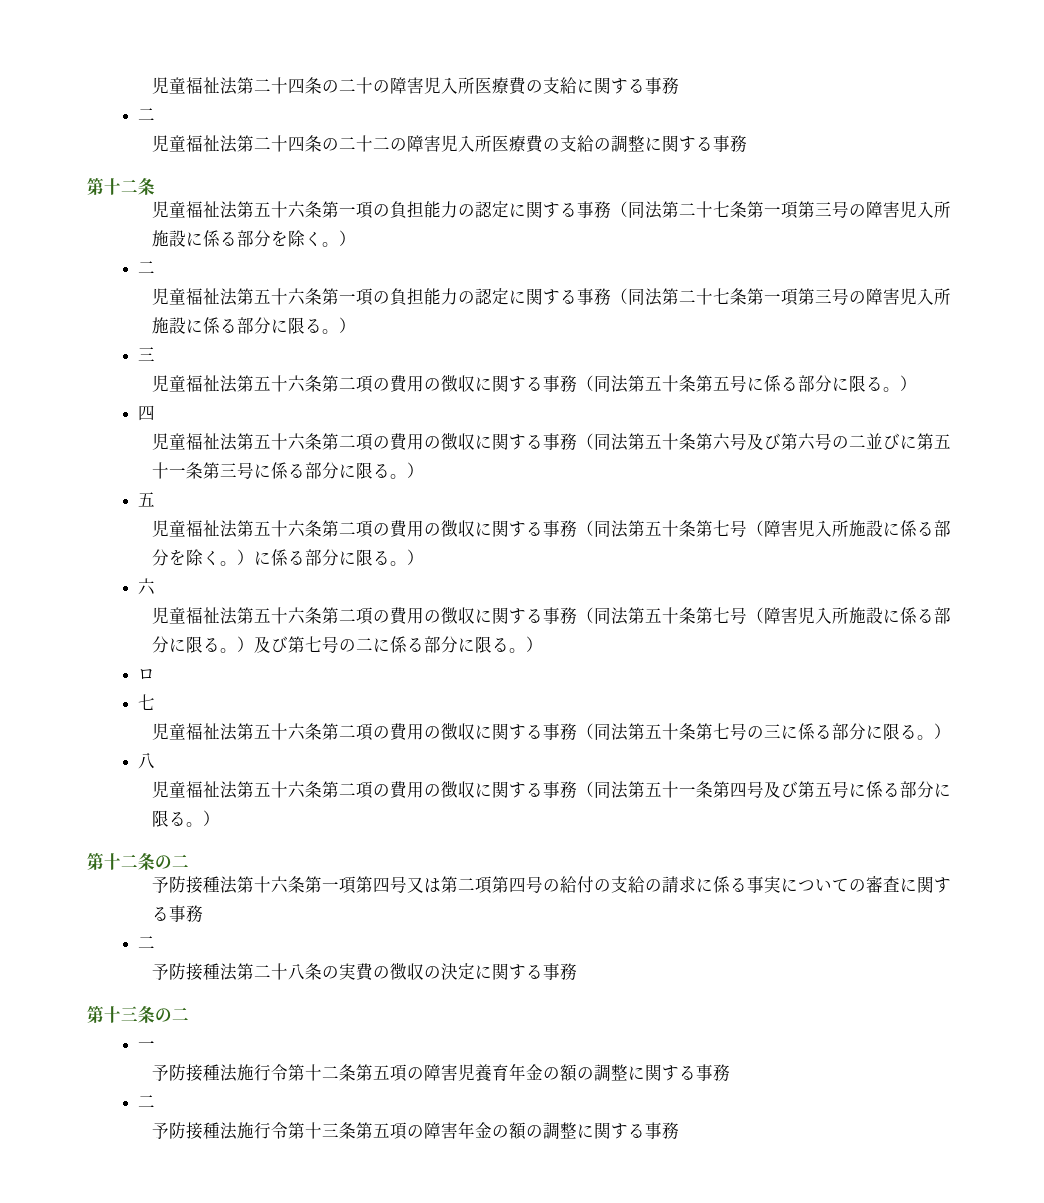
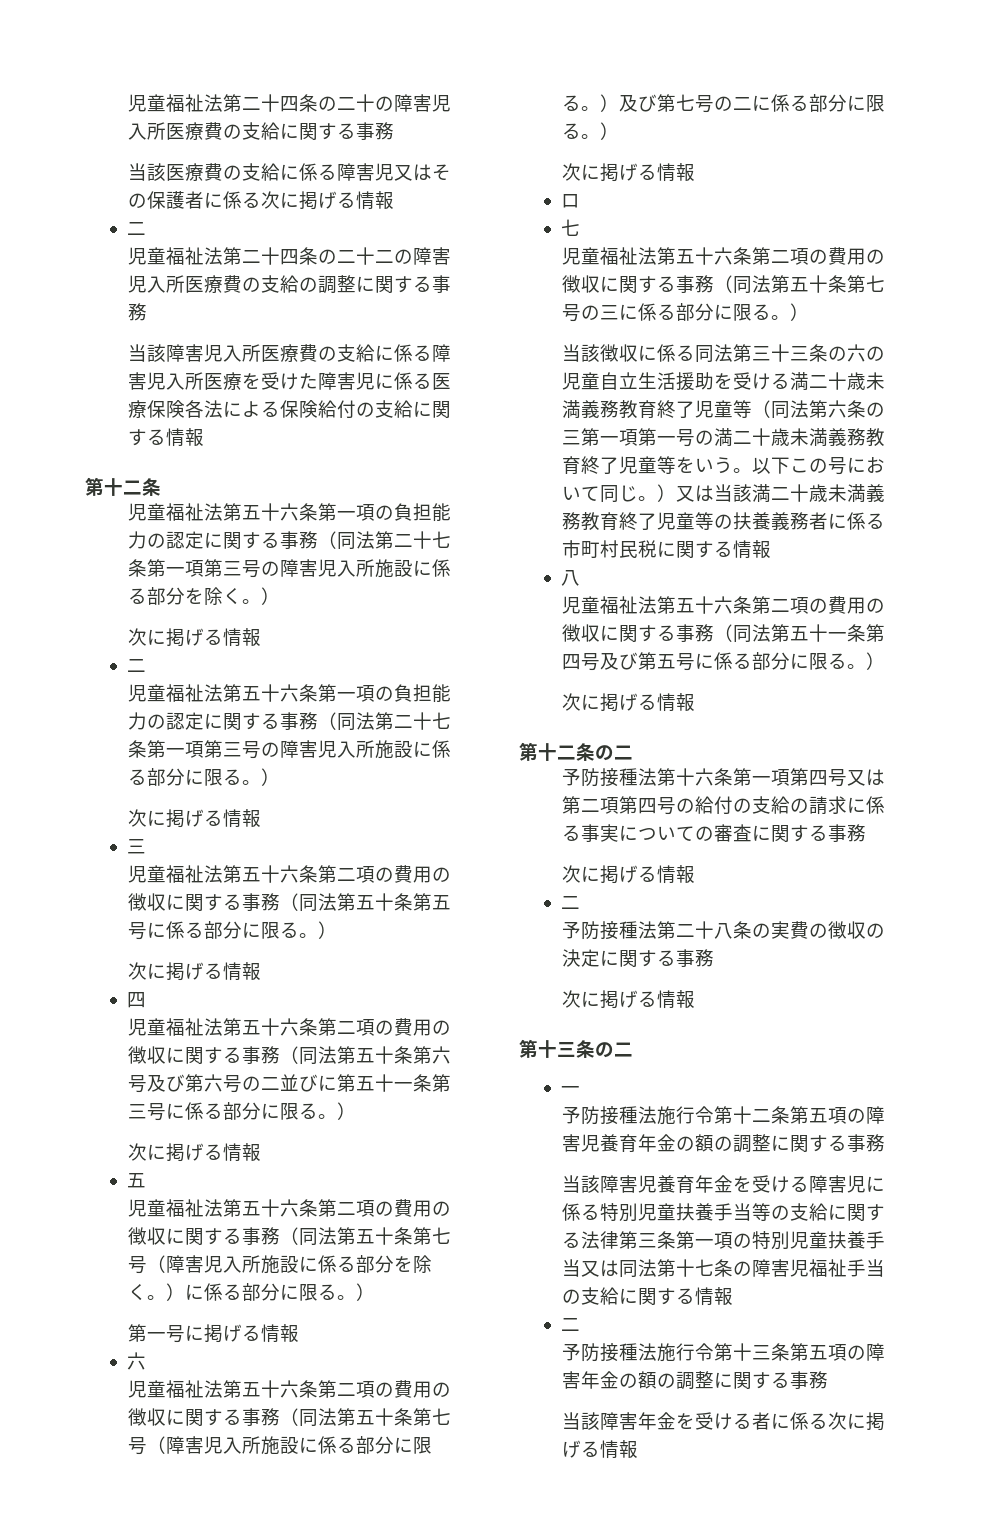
(680, 85) none -> [128,163,452,181] [128,191,395,210] // 当該医療費の支給に係る障害児又はその保護者に係る次に掲げる情報
(748, 143) none -> [128,344,452,362] [128,372,452,390] [128,400,452,419] [128,428,205,447] // 当該障害児入所医療費の支給に係る障害児入所医療を受けた障害児に係る医療保険各法による保険給付の支給に関する情報
(357, 238) none -> [128,628,262,647] // 次に掲げる情報
(357, 325) none -> [128,809,262,828] // 次に掲げる情報
(918, 383) none -> [128,962,262,981] // 次に掲げる情報
(425, 470) none -> [128,1143,262,1162] // 次に掲げる情報
(425, 557) none -> [128,1324,300,1343] // 第一号に掲げる情報
(544, 644) none -> [562,163,696,182] // 次に掲げる情報
(952, 731) none -> [562,344,886,363] [562,372,886,391] [562,400,886,419] [562,428,886,447] [562,456,886,475] [562,484,886,503] [562,512,886,531] [562,540,772,559] // 当該徴収に係る同法第三十三条の六の児童自立生活援助を受ける満二十歳未満義務教育終了児童等（同法第六条の三第一項第一号の満二十歳未満義務教育終了児童等をいう。以下この号において同じ。）又は当該満二十歳未満義務教育終了児童等の扶養義務者に係る市町村民税に関する情報
(221, 818) none -> [562,693,696,712] // 次に掲げる情報
(204, 913) none -> [562,865,696,884] // 次に掲げる情報
(578, 971) none -> [562,990,696,1009] // 次に掲げる情報
(731, 1072) none -> [562,1175,886,1193] [562,1203,886,1222] [562,1231,886,1250] [562,1259,886,1278] [562,1287,734,1306] // 当該障害児養育年金を受ける障害児に係る特別児童扶養手当等の支給に関する法律第三条第一項の特別児童扶養手当又は同法第十七条の障害児福祉手当の支給に関する情報
(680, 1130) none -> [562,1412,886,1431] [562,1440,639,1459] // 当該障害年金を受ける者に係る次に掲げる情報

